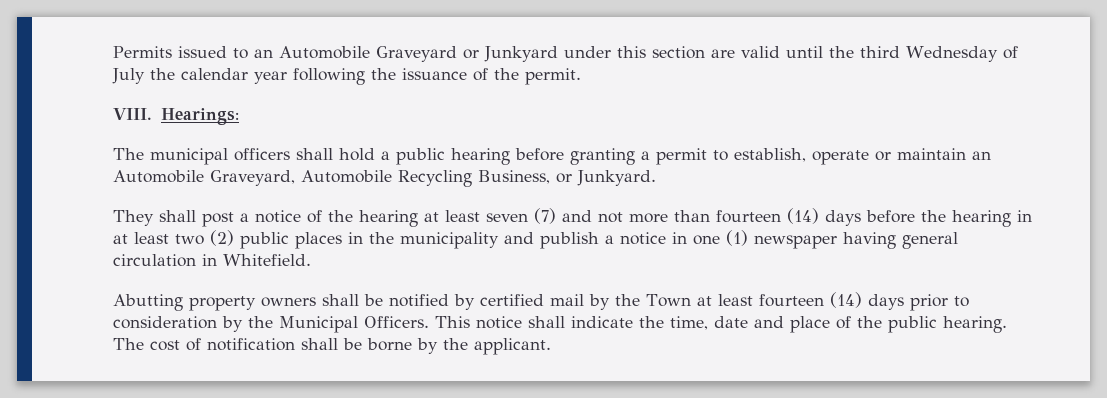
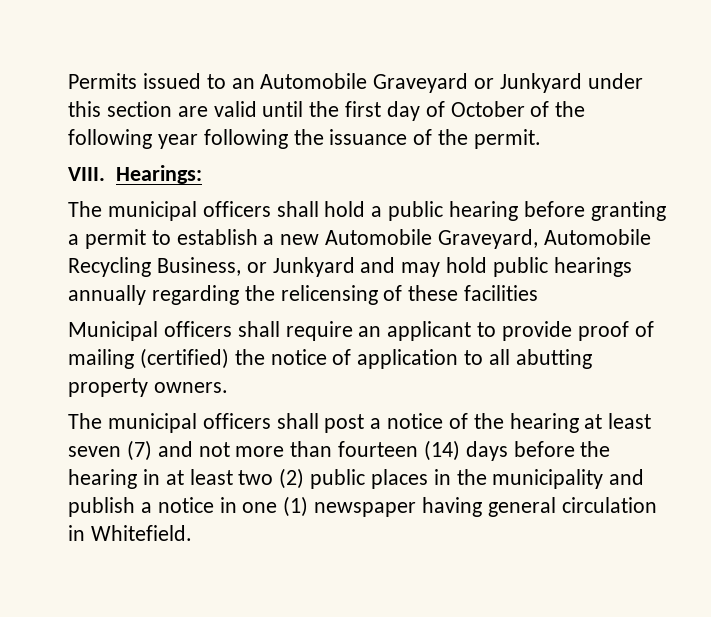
[860,46,1019,62] [112,68,249,84] third Wednesday of July the calendar -> [345,101,586,121] [68,129,153,149] first day of October of the following
[734,148,992,165] establish, operate or maintain an -> [176,229,320,245] establish a new
[577,170,657,186] [113,210,155,226] Junkyard. // They -> [272,257,632,277] [68,285,539,305] [68,321,654,341] [68,348,592,369] [68,378,229,397] [68,413,271,433] Junkyard and may hold public hearings annually regarding the relicensing of these facilities // Municipal officers shall require an applicant to provide proof of mailing (certified) the notice of application to all abutting property owners. // The municipal officers
[113,292,970,311] [113,316,1008,333] [113,338,552,355] // Abutting property owners shall be notified by certified mail by the Town at least fourteen (14) days prior to consideration by the Municipal Officers. This notice shall indicate the time, date and place of the public hearing. The cost of notification shall be borne by the applicant. -> (193, 533) none

